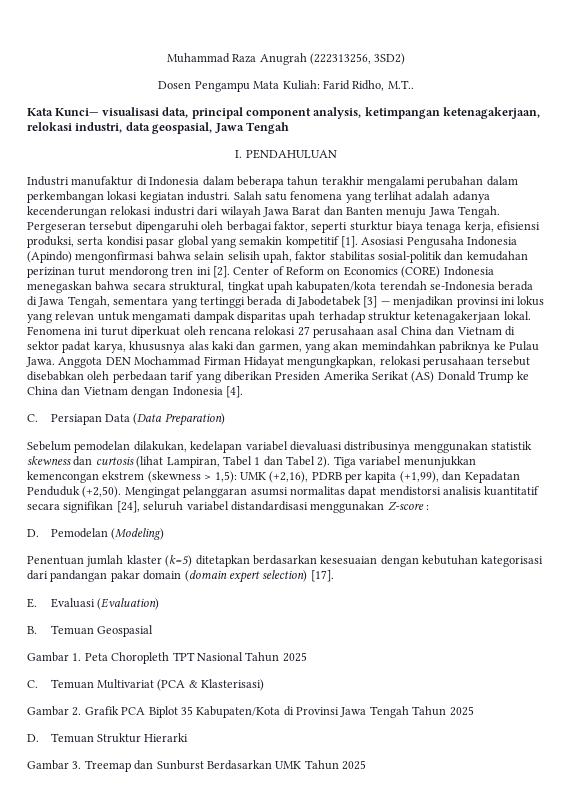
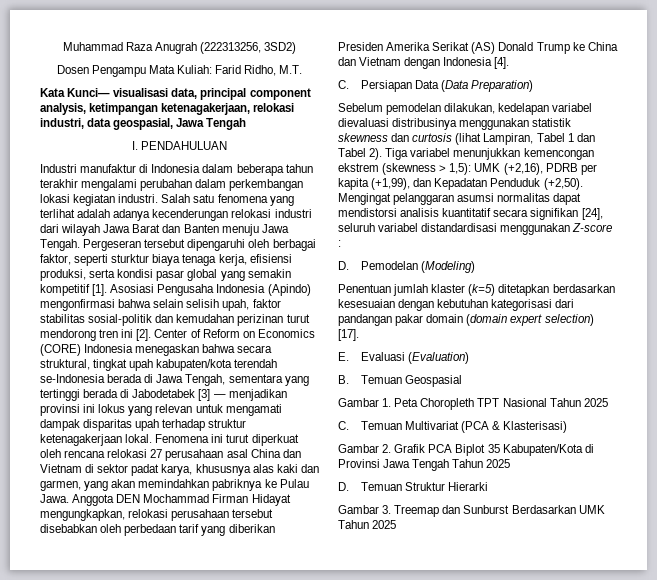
[387,80,414,89] M.T.. -> [279,65,303,74] M.T.

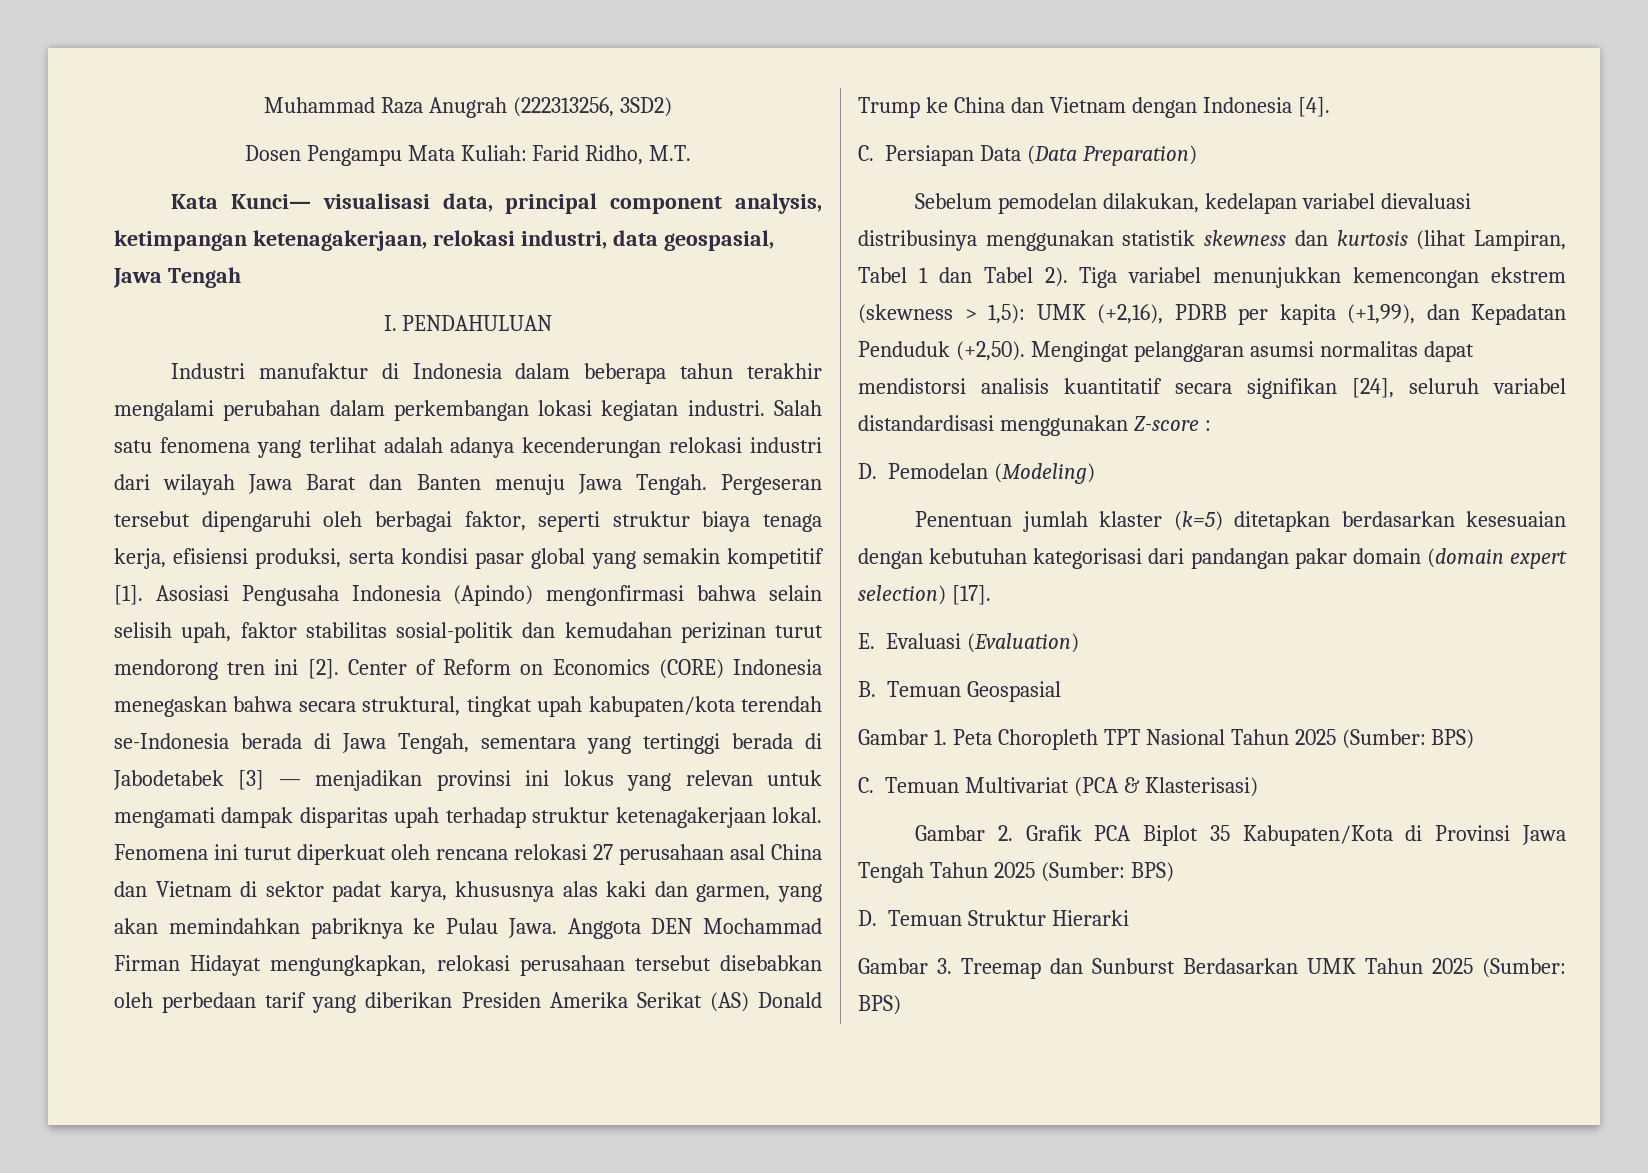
[111,254,150,263] sturktur -> [612,511,690,527] struktur
[412,133,453,142] curtosis -> [1336,230,1408,246] kurtosis
(608, 402) none -> [1341,729,1475,749] (Sumber: BPS)
(511, 463) none -> [1040,862,1174,882] (Sumber: BPS)
(397, 524) none -> [1482,958,1566,978] [858,995,901,1015] (Sumber: BPS)

